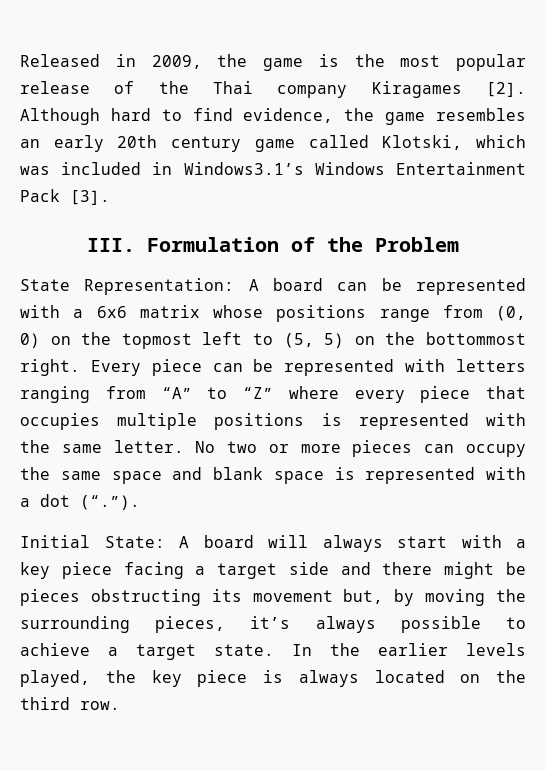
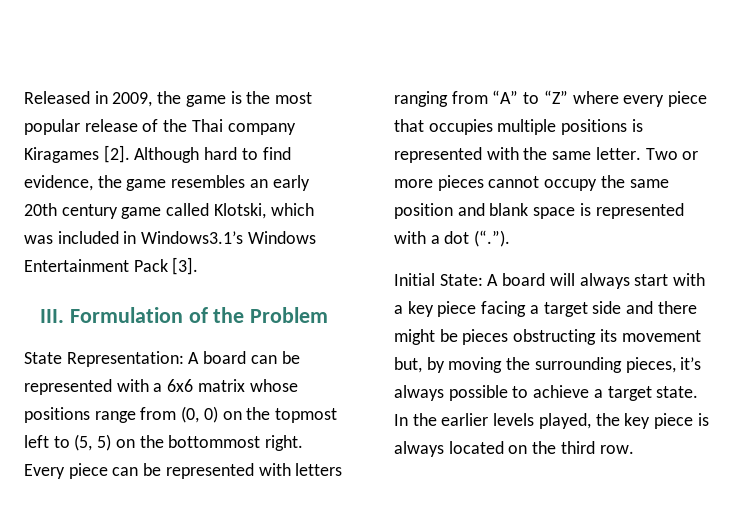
[195,441,258,453] No two -> [645,148,678,160] Two
[424,444,455,453] can -> [488,176,540,188] cannot
[111,471,162,484] space -> [394,203,453,219] position

